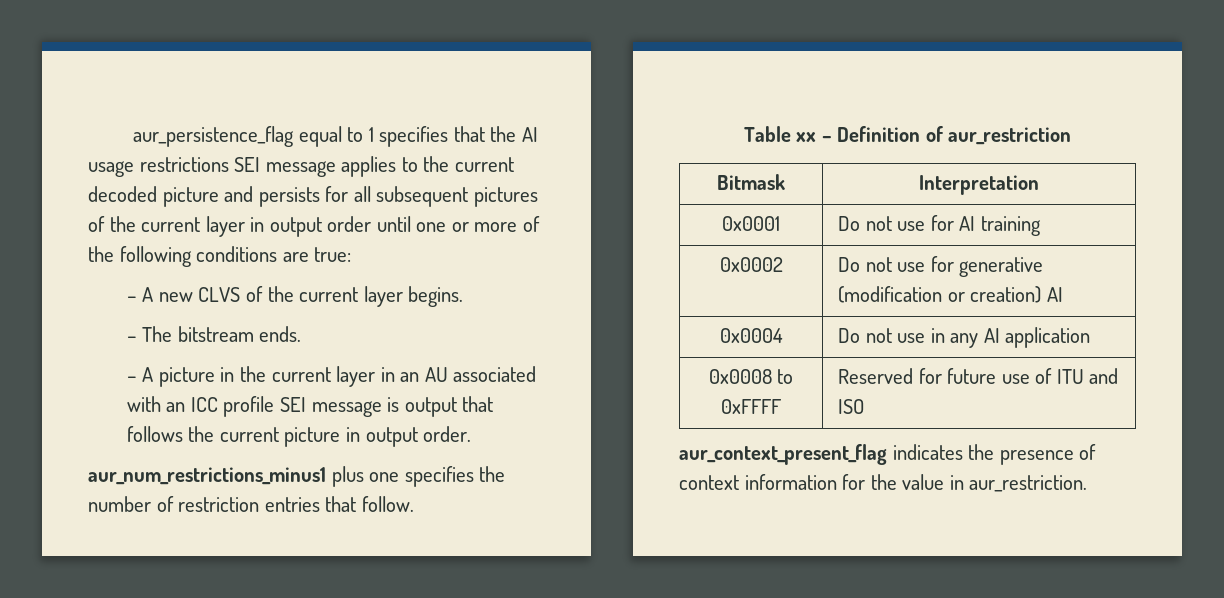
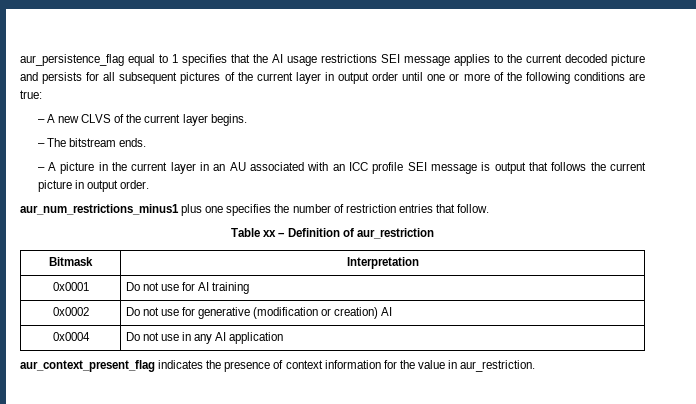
[708,369,794,384] [721,399,782,414] [838,368,1119,384] [838,399,865,414] // 0x0008 to 0xFFFF | Reserved for future use of ITU and ISO -> (284, 338) none

